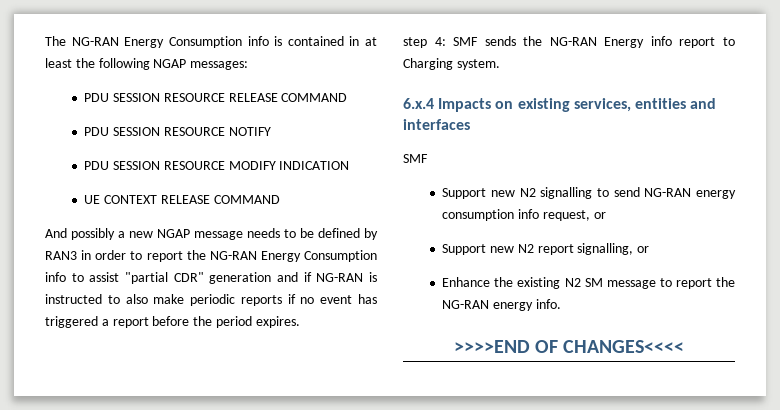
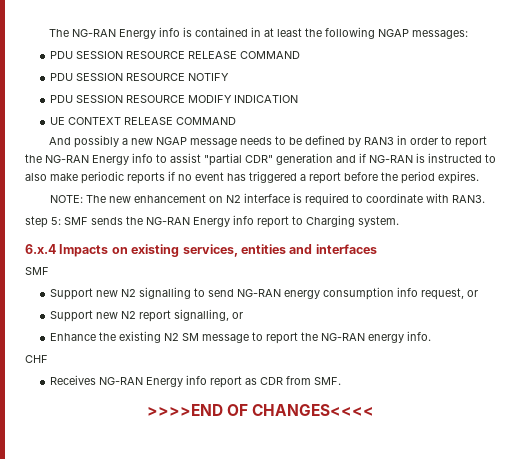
[168,36,242,48] Consumption -> (156, 34) none
[304,250,377,262] Consumption -> (129, 160) none
(300, 322) none -> [50,193,486,206] // NOTE: The new enhancement on N2 interface is required to coordinate with RAN3.
[434,37,446,46] 4: -> [51,217,61,225] 5:
(561, 304) none -> [25,355,48,363] [49,375,341,388] // CHF // Receives NG-RAN Energy info report as CDR from SMF.

